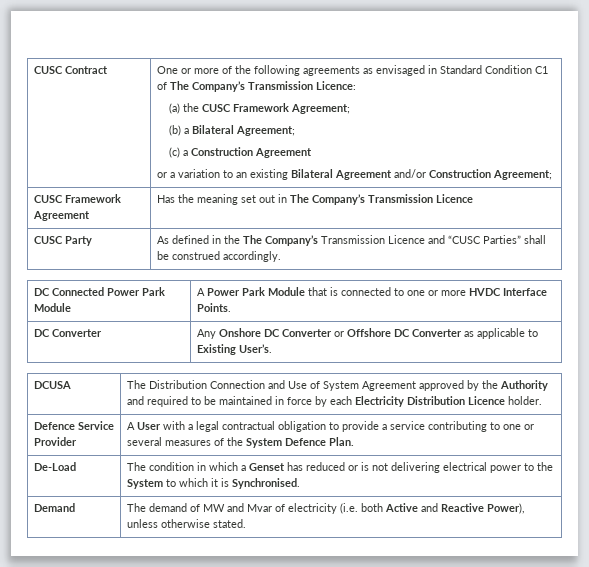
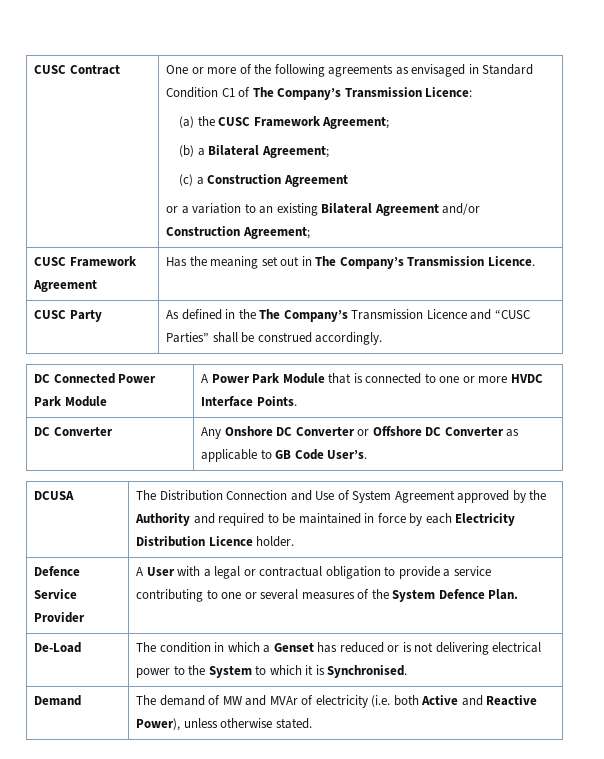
[435,194,473,203] Licence -> [487,256,535,266] Licence.
[196,344,236,355] Existing -> [275,449,324,460] GB Code
(219, 426) none -> [243,569,256,576] or
[246,504,272,512] Mvar -> [269,696,298,705] MVAr

